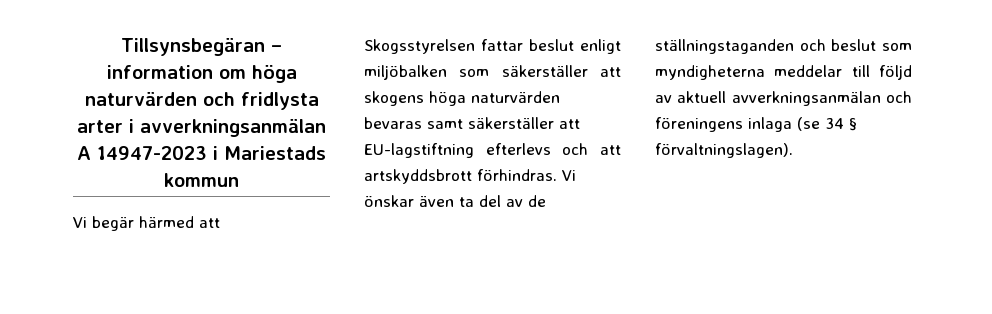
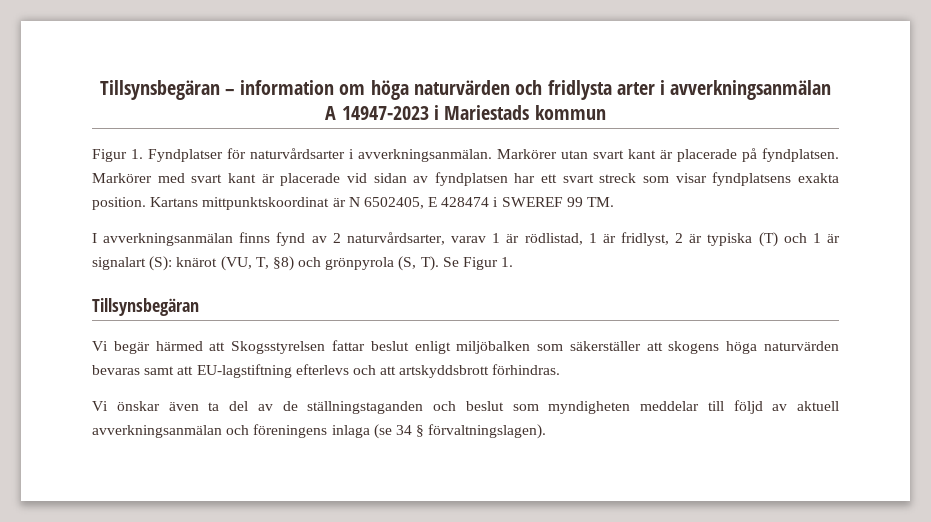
(239, 180) none -> [92,148,839,162] [92,172,839,186] [92,197,615,210] [92,232,840,247] [92,256,514,271] [92,298,199,316] // Figur 1. Fyndplatser för naturvårdsarter i avverkningsanmälan. Markörer utan svart kant är placerade på fyndplatsen. Markörer med svart kant är placerade vid sidan av fyndplatsen har ett svart streck som visar fyndplatsens exakta position. Kartans mittpunktskoordinat är N 6502405, E 428474 i SWEREF 99 TM. // I avverkningsanmälan finns fynd av 2 naturvårdsarter, varav 1 är rödlistad, 1 är fridlyst, 2 är typiska (T) och 1 är signalart (S): knärot (VU, T, §8) och grönpyrola (S, T). Se Figur 1. // Tillsynsbegäran
[468,117,554,129] säkerställer -> (175, 370) none
(557, 175) none -> (561, 369) //
[655,65,765,80] myndigheterna -> [548,401,631,414] myndigheten

